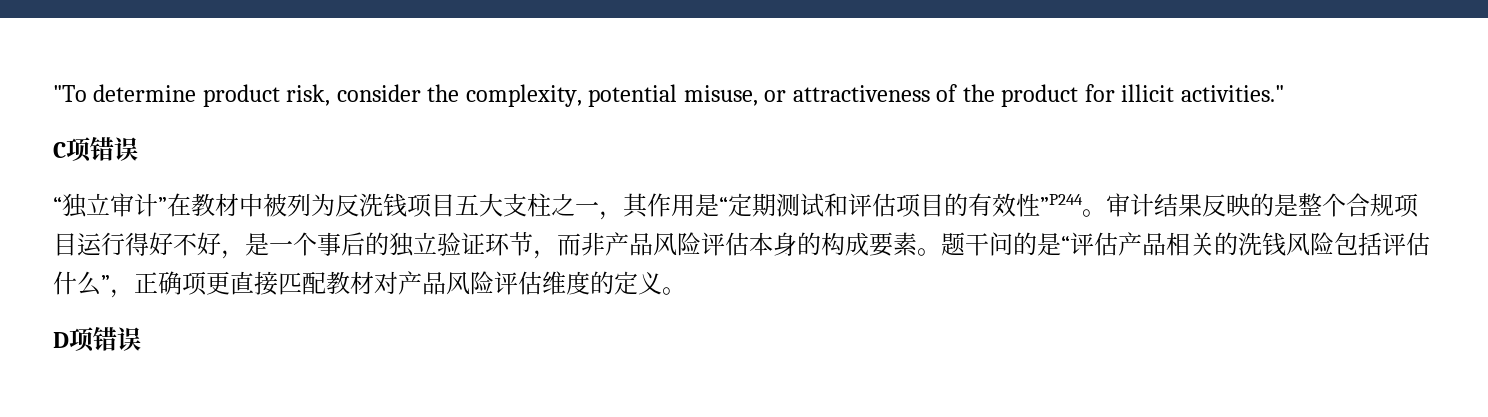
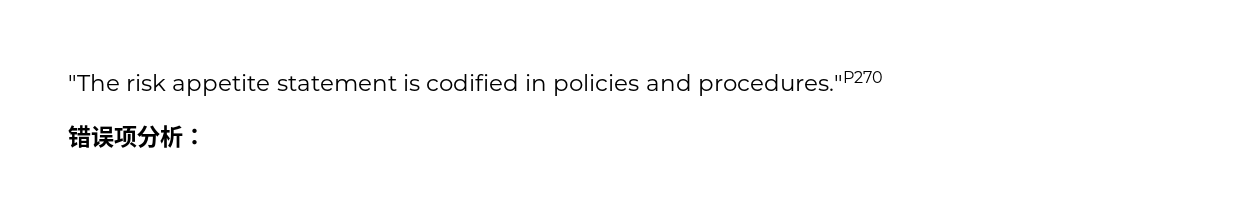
[53,84,1284,107] [53,136,138,162] [53,193,1419,220] [53,232,1430,259] [53,271,686,298] [53,326,141,352] "To determine product risk, consider the complexity, potential misuse, or attractiveness of the product for illicit activities." // C项错误 // “独立审计”在教材中被列为反洗钱项目五大支柱之一，其作用是“定期测试和评估项目的有效性”P244。审计结果反映的是整个合规项目运行得好不好，是一个事后的独立验证环节，而非产品风险评估本身的构成要素。题干问的是“评估产品相关的洗钱风险包括评估什么”，正确项更直接匹配教材对产品风险评估维度的定义。 // D项错误 -> [68,71,883,96] [68,125,206,148] "The risk appetite statement is codified in policies and procedures."P270 // 错误项分析：

